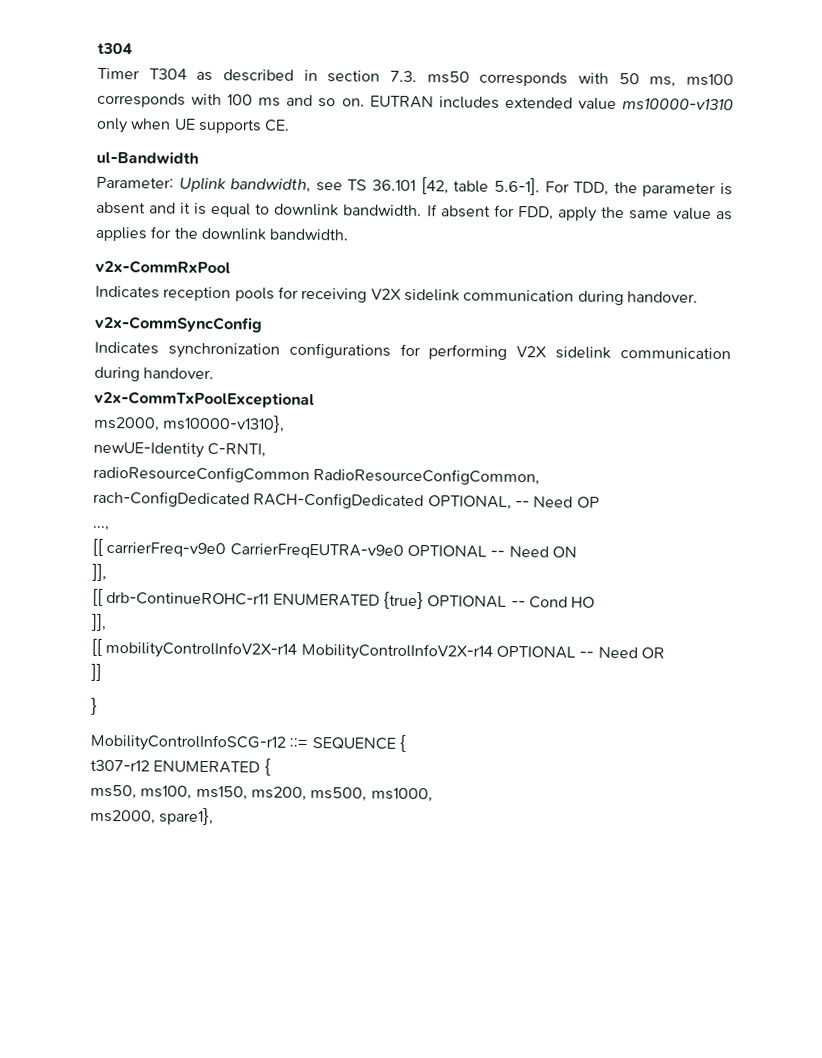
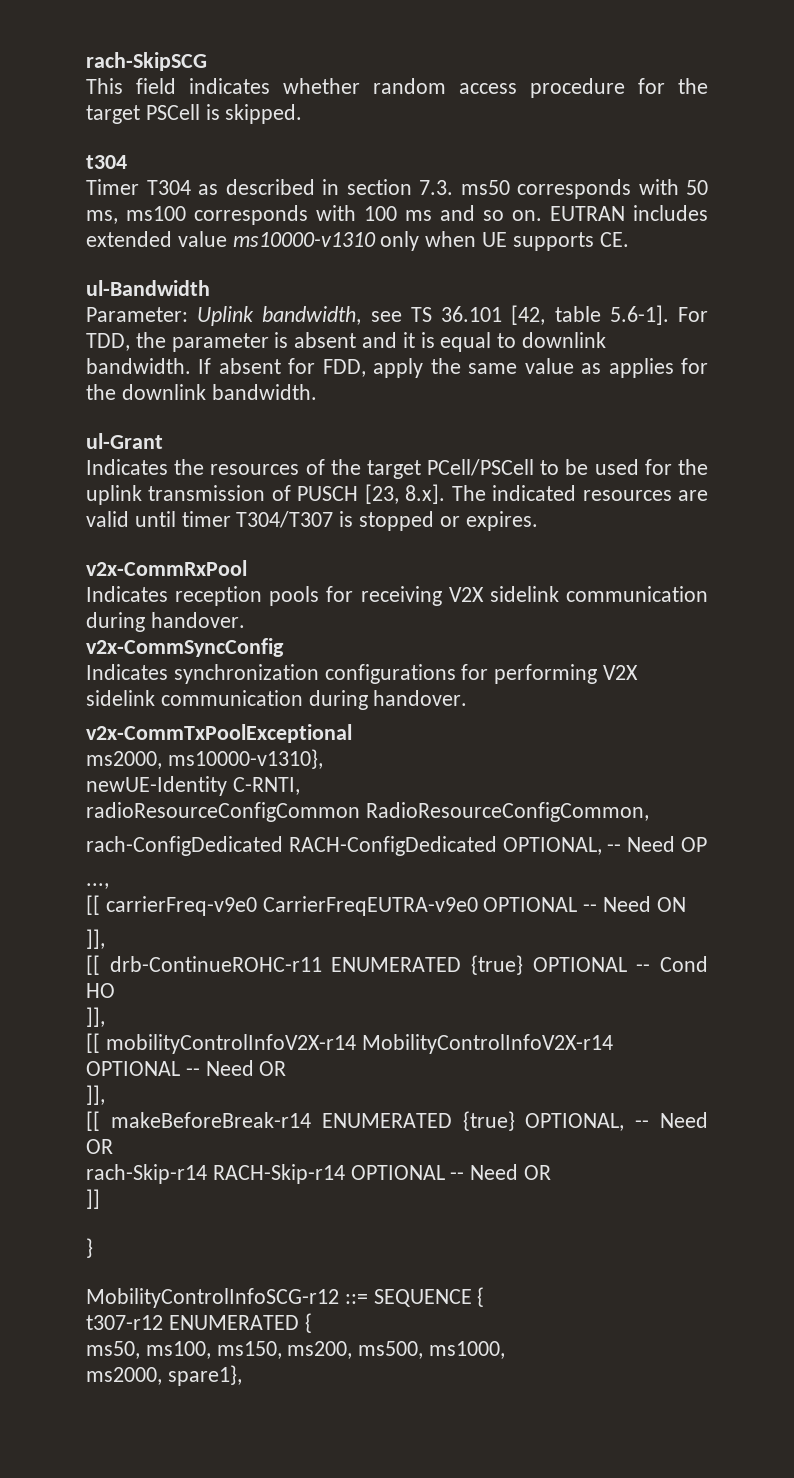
(97, 48) none -> [86,52,207,71] [86,78,708,98] [86,104,303,124] rach-SkipSCG // This field indicates whether random access procedure for the target PSCell is skipped. //
(349, 234) none -> [86,433,163,449] [86,459,708,479] [86,484,709,505] [86,511,538,531] // ul-Grant // Indicates the resources of the target PCell/PSCell to be used for the uplink transmission of PUSCH [23, 8.x]. The indicated resources are valid until timer T304/T307 is stopped or expires.
(665, 653) none -> [86,1085,105,1105] [86,1111,708,1131] [86,1139,113,1154] [86,1164,552,1184] // ]], // [[ makeBeforeBreak-r14 ENUMERATED {true} OPTIONAL, -- Need OR // rach-Skip-r14 RACH-Skip-r14 OPTIONAL -- Need OR

